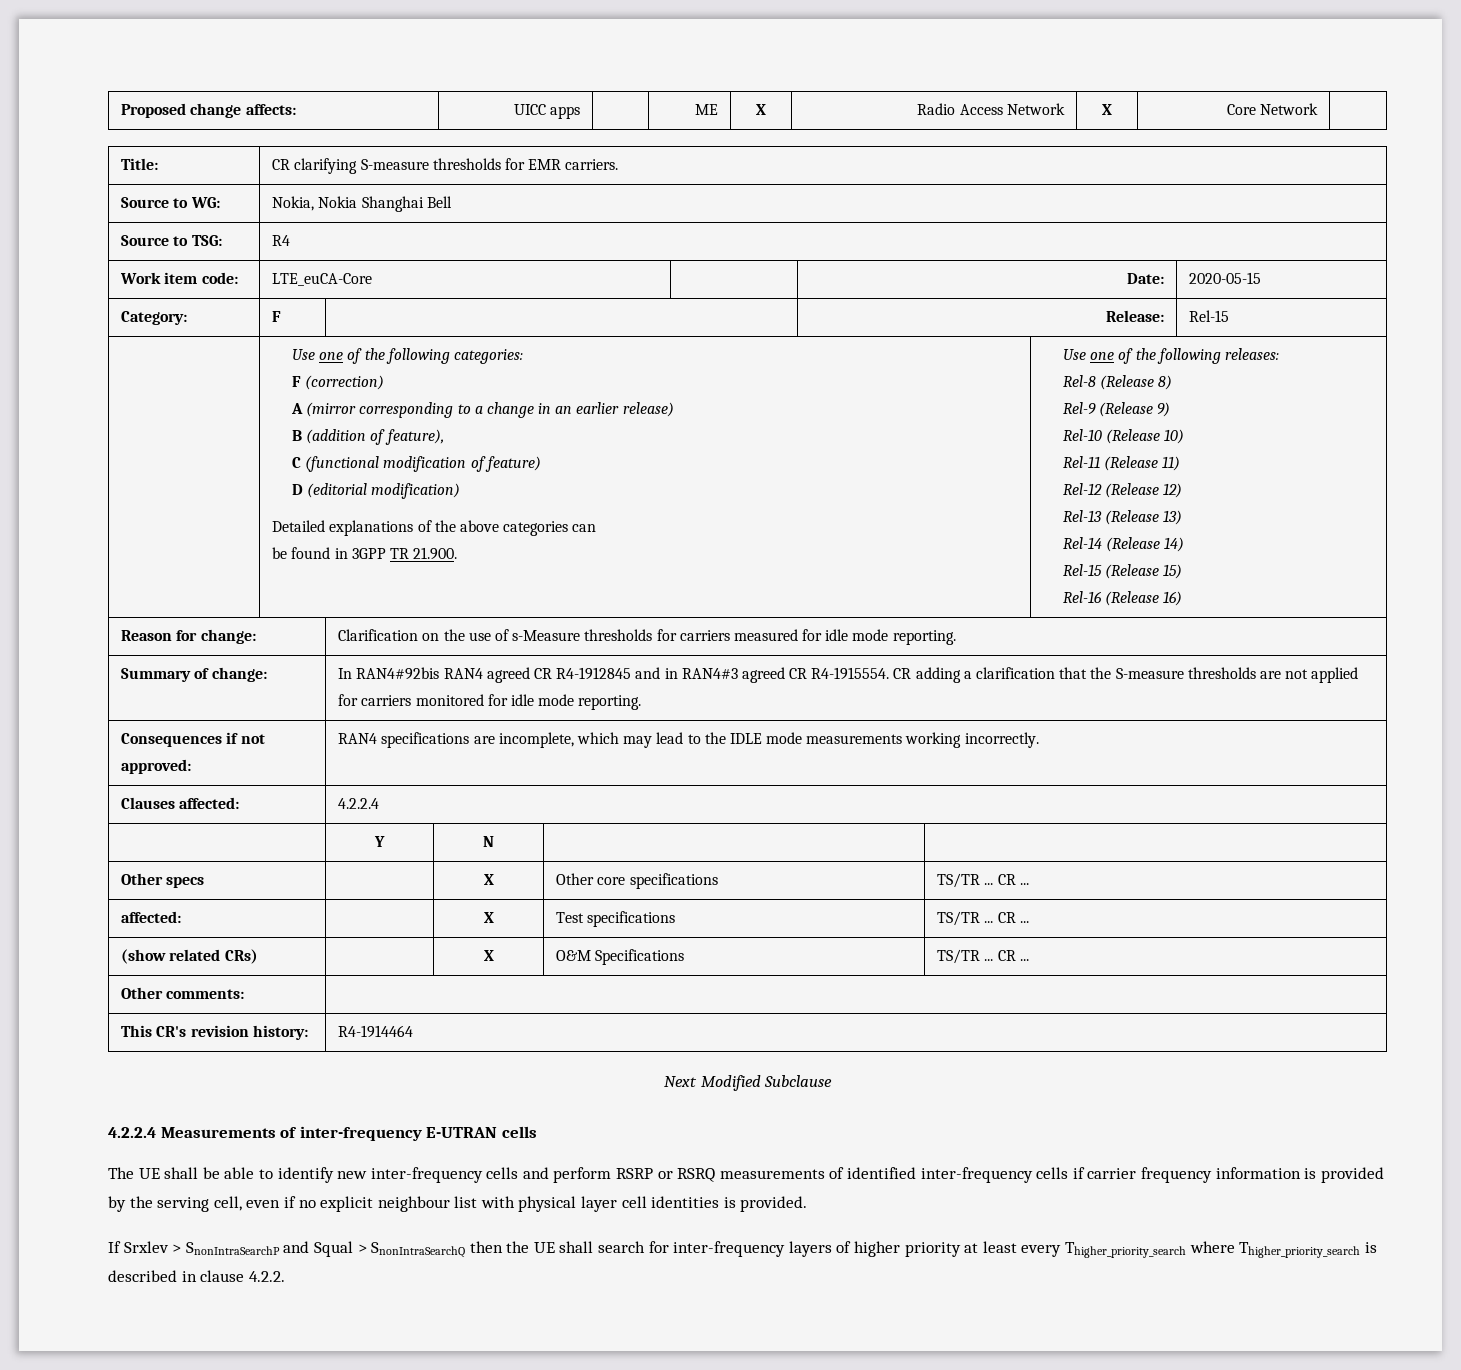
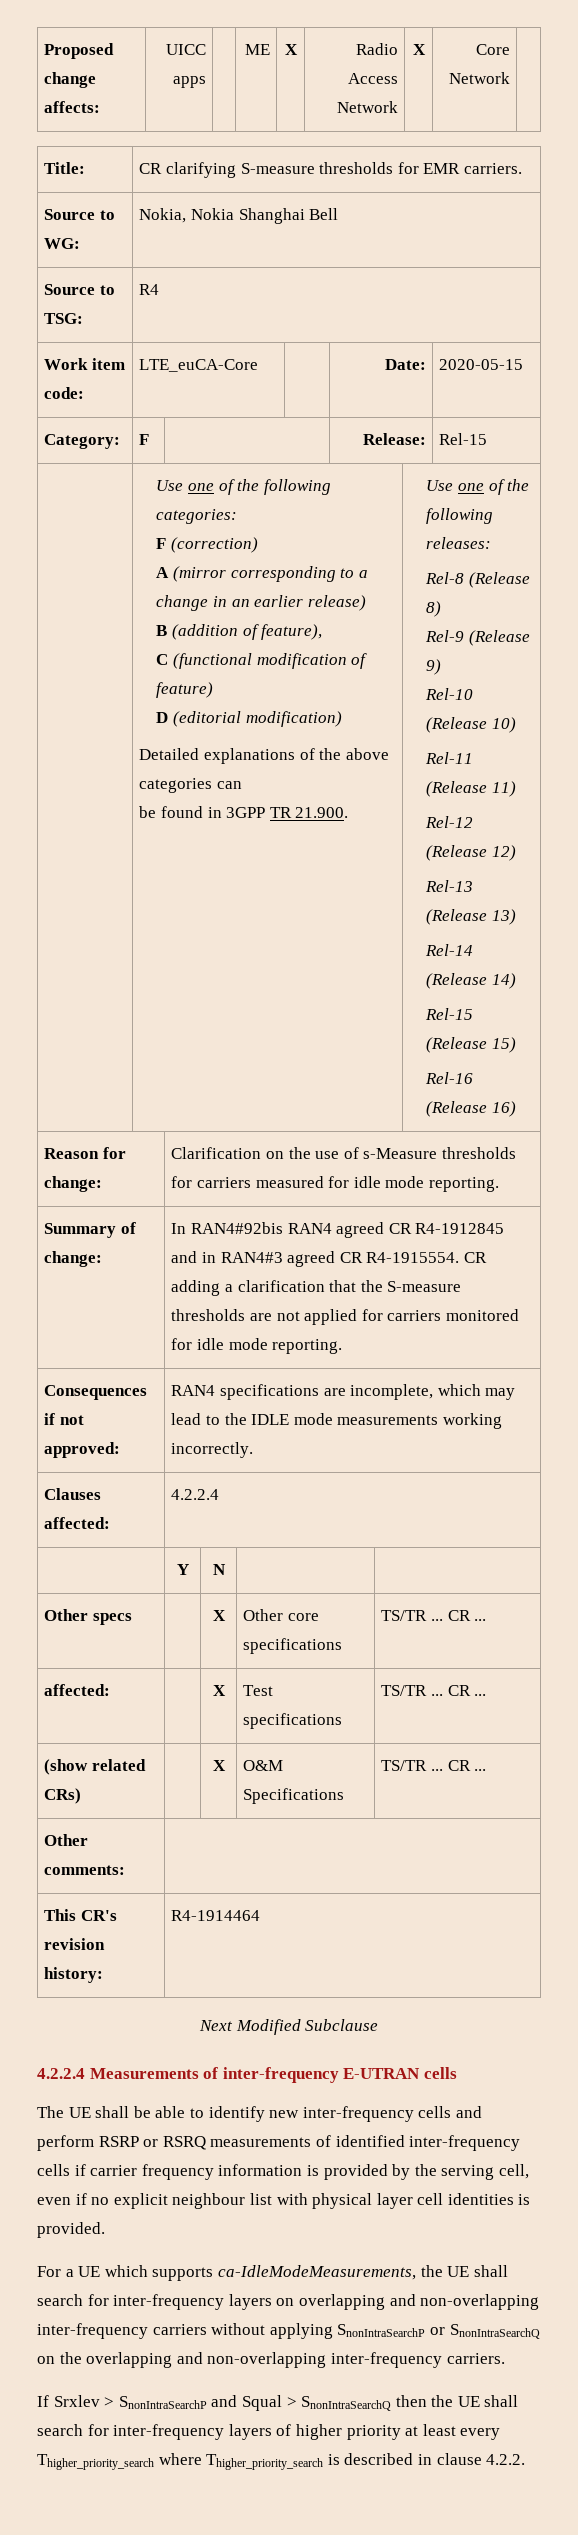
(808, 1204) none -> [37,2265,508,2281] [37,2294,540,2310] [37,2323,540,2339] [37,2352,505,2368] // For a UE which supports ca-IdleModeMeasurements, the UE shall search for inter-frequency layers on overlapping and non-overlapping inter-frequency carriers without applying SnonIntraSearchP or SnonIntraSearchQ on the overlapping and non-overlapping inter-frequency carriers.

